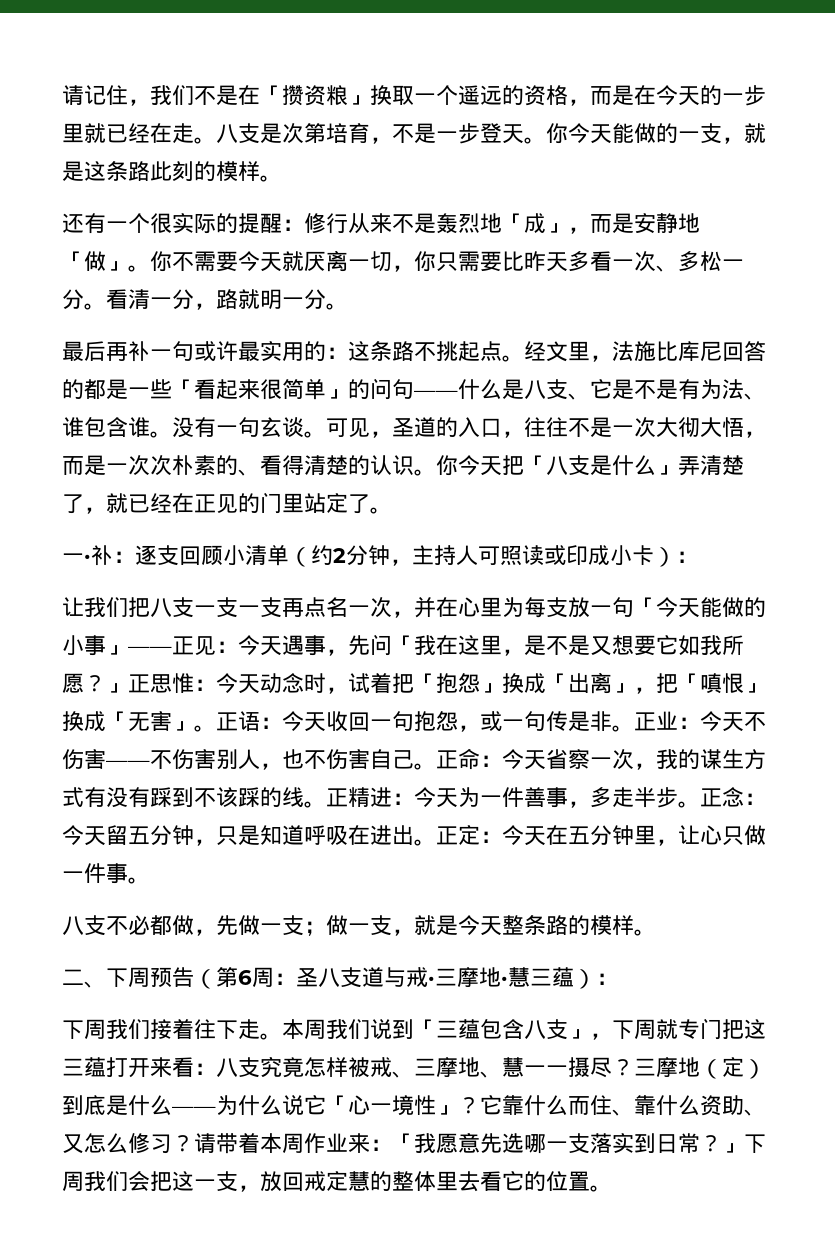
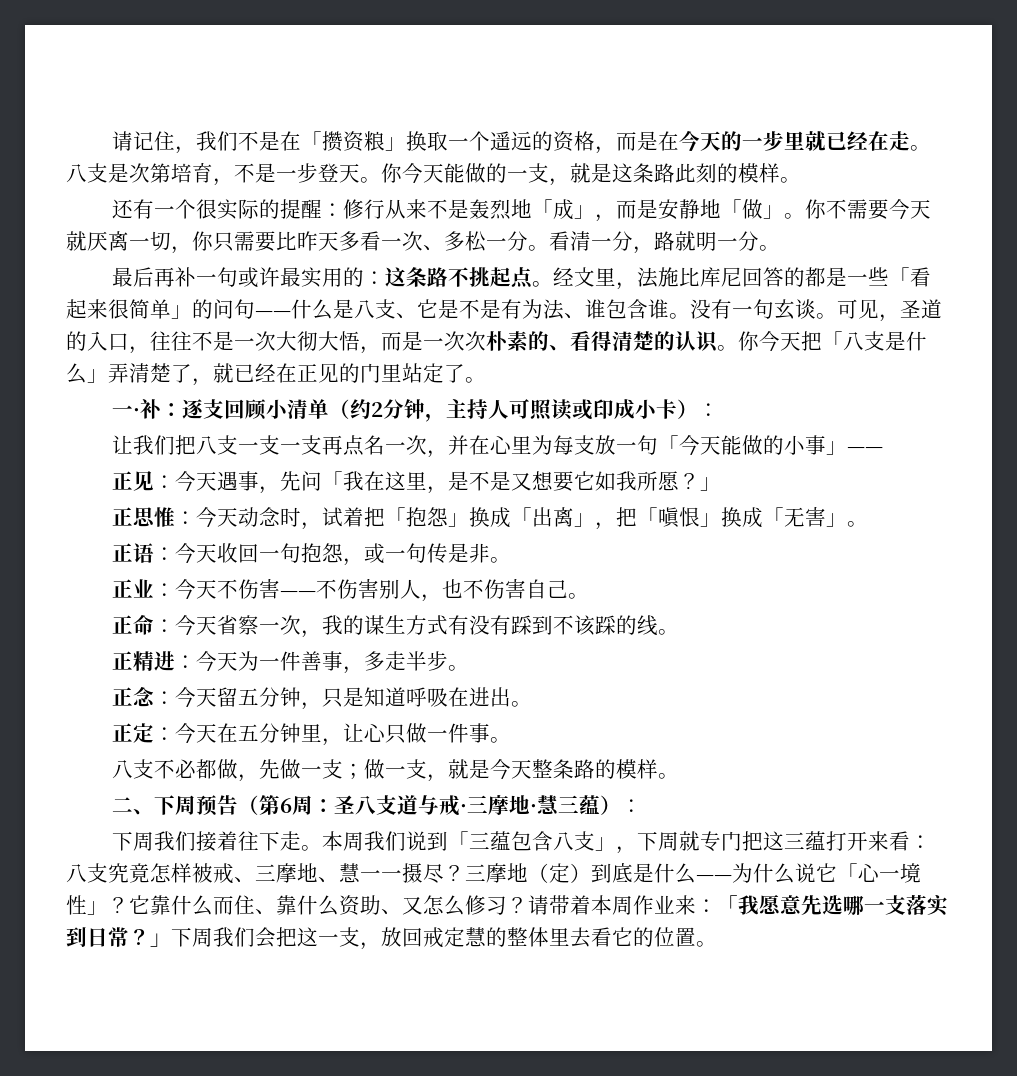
(172, 649) none -> (884, 450) //
(128, 688) none -> (722, 484) //
(216, 728) none -> (869, 524) //
(634, 728) none -> (512, 560) //
(436, 766) none -> (590, 596) //
(326, 804) none -> (680, 632) //
(700, 804) none -> (470, 668) //
(436, 842) none -> (533, 704) //

